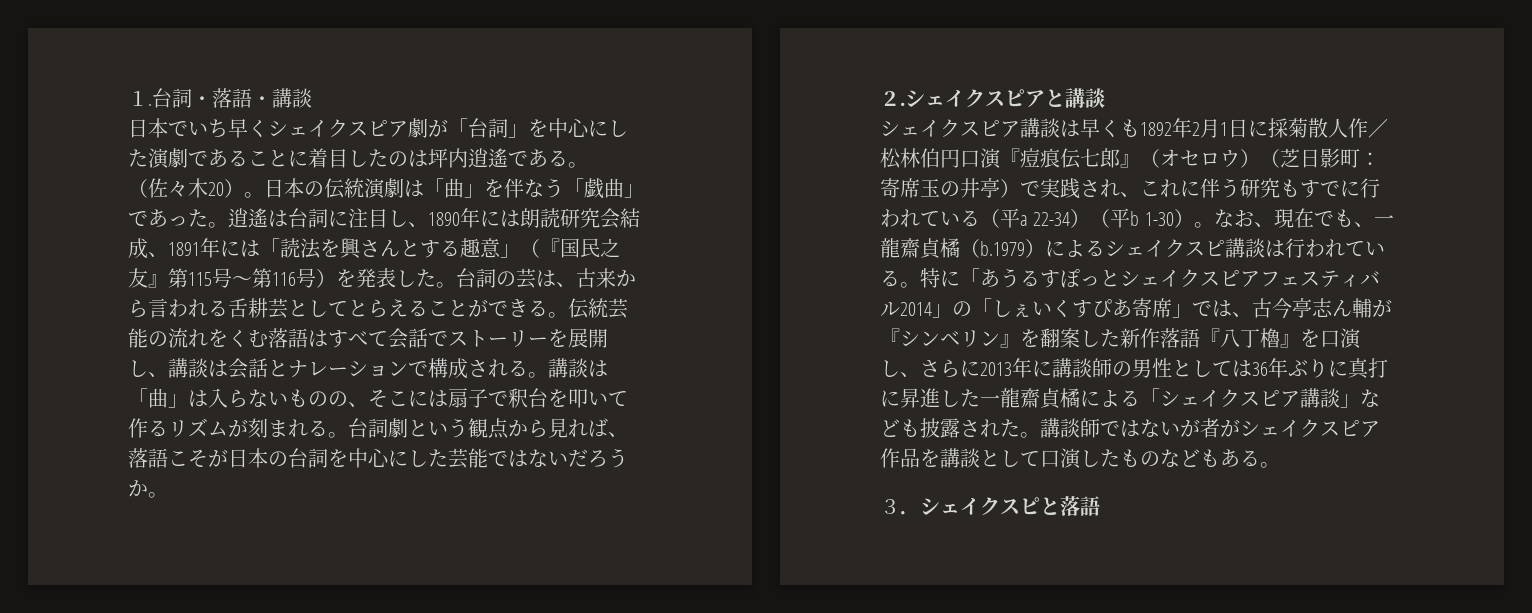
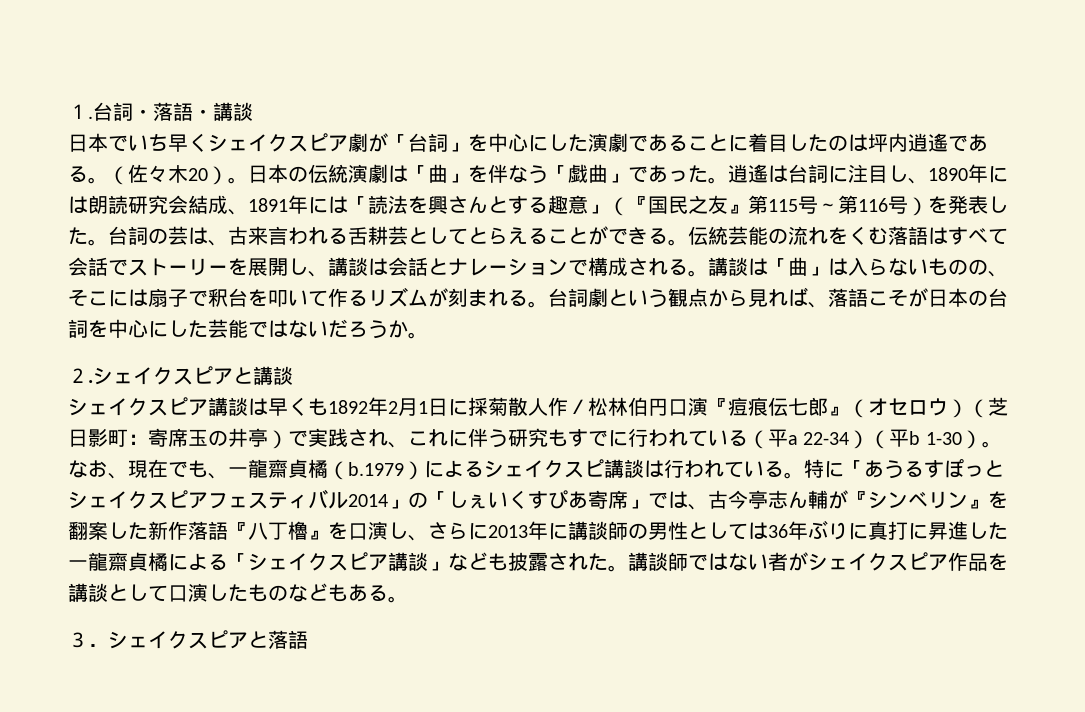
[616,269,636,287] [128,299,148,318] から -> (268, 235) none
[1180,419,1200,437] が -> (768, 562) none
(1040, 506) none -> [228,632,248,649] ア

